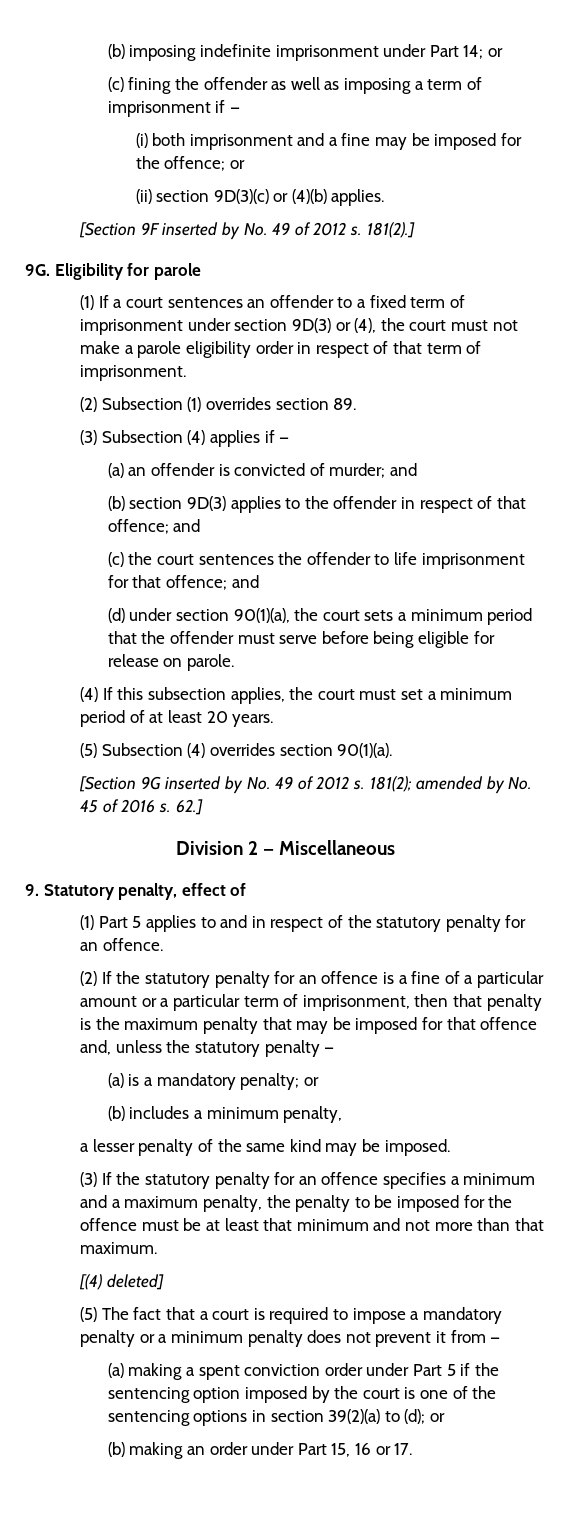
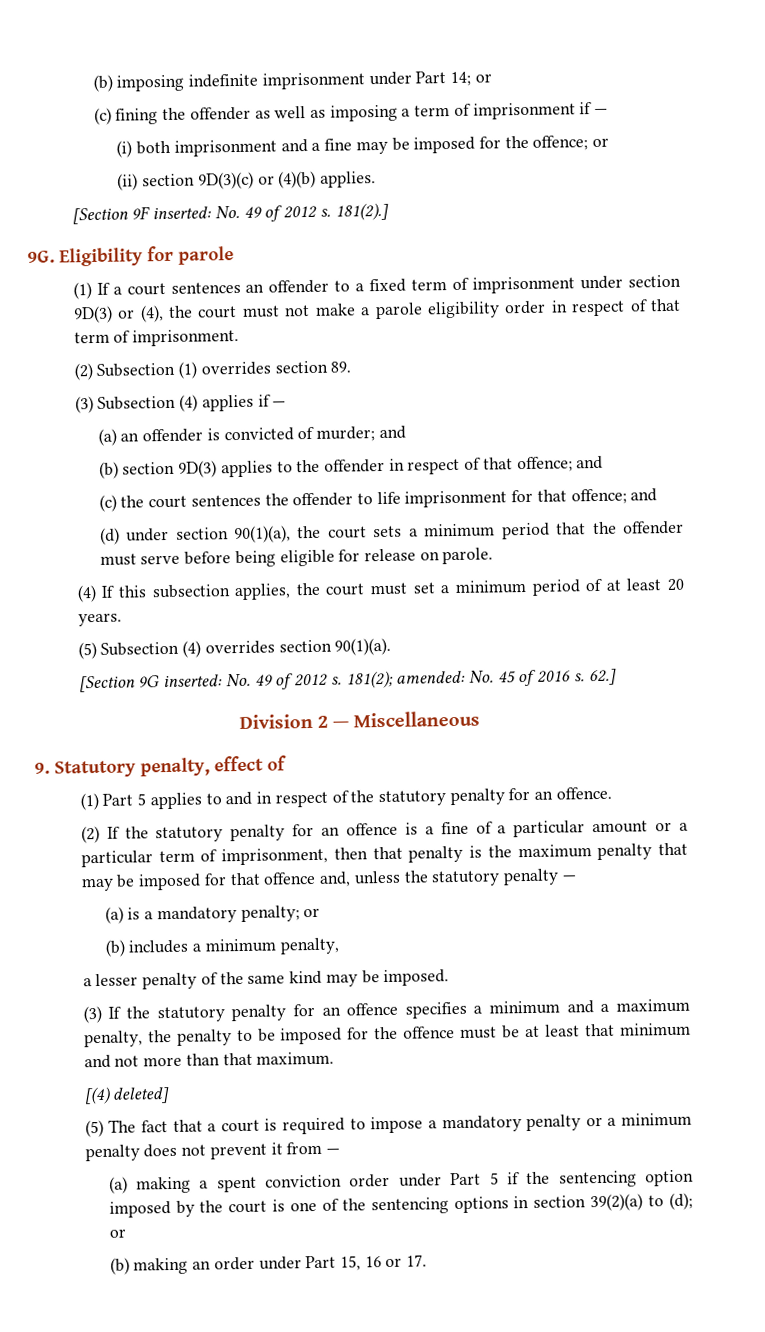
[162,222,241,240] inserted by -> [152,206,213,220] inserted:
[165,776,244,794] inserted by -> [163,674,224,688] inserted:
[416,776,505,794] amended by -> [396,670,467,684] amended:

